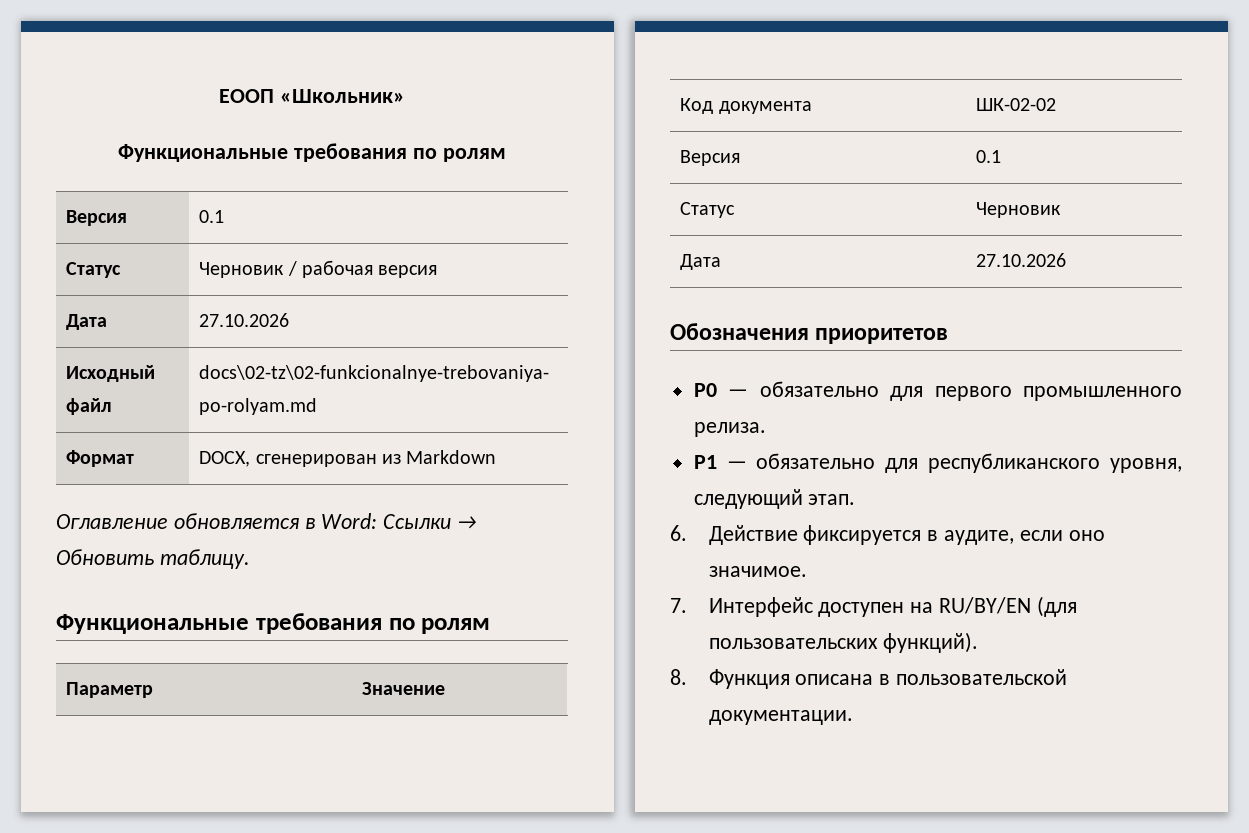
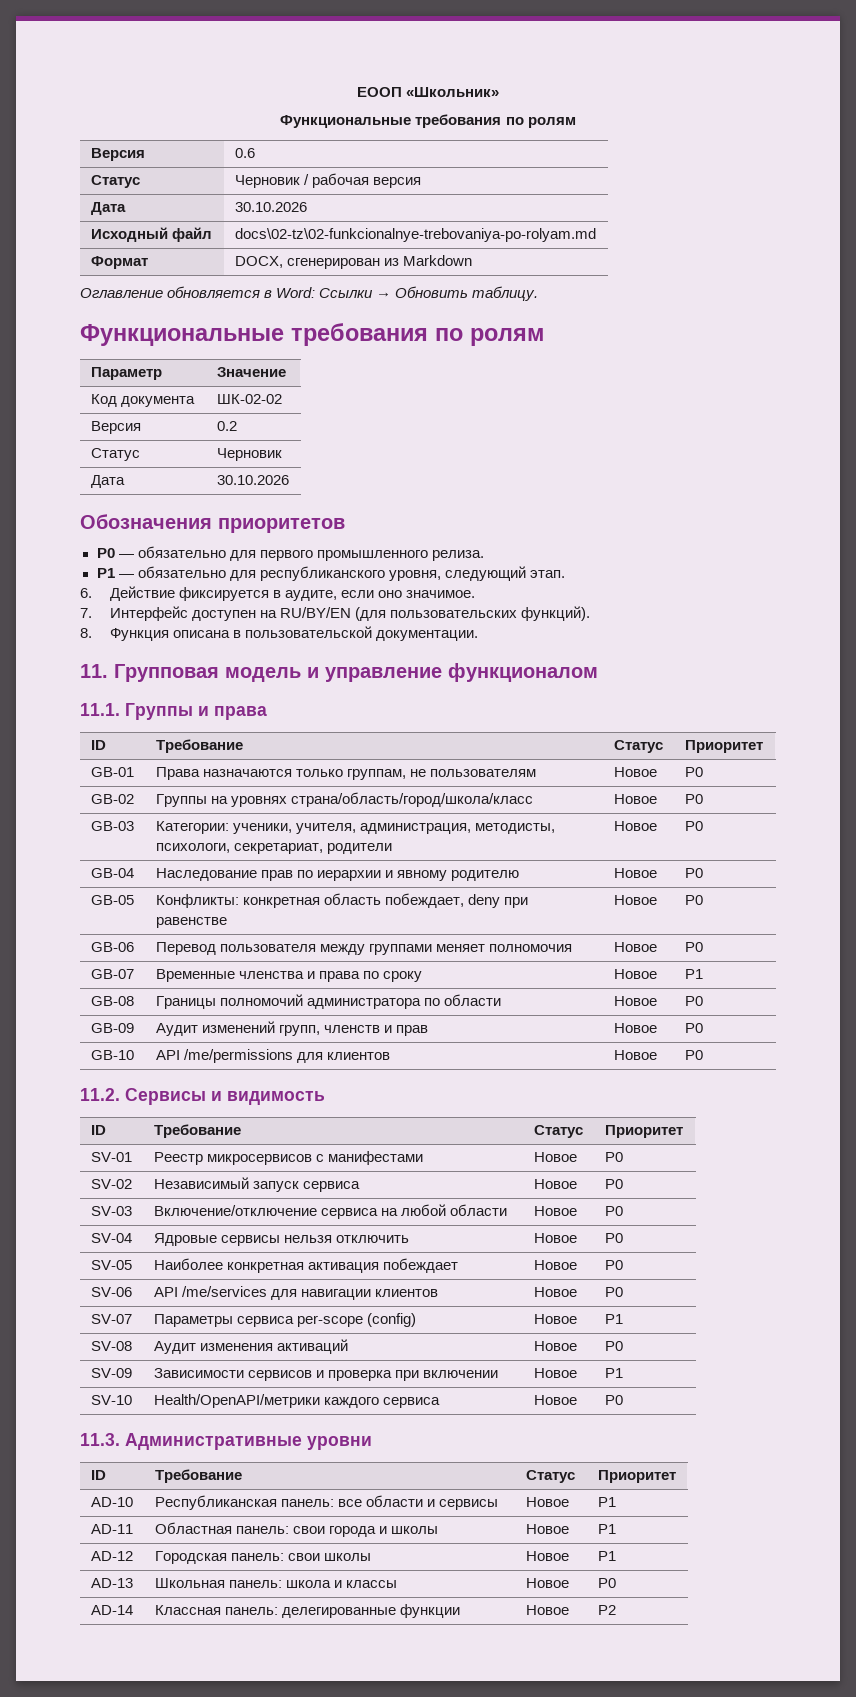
[199,210,225,223] 0.1 -> [234,148,255,158] 0.6
[199,313,290,327] 27.10.2026 -> [234,202,307,212] 30.10.2026
[976,150,1002,163] 0.1 -> [216,421,237,431] 0.2
[976,253,1067,267] 27.10.2026 -> [216,475,289,485] 30.10.2026
(853, 717) none -> [80,663,598,682] [80,703,267,720] [90,740,106,750] [155,739,243,753] [613,740,663,753] [684,740,763,753] [90,767,134,777] [155,767,536,780] [613,767,657,777] [684,767,703,777] [90,794,134,804] [155,792,533,807] [613,794,657,804] [684,794,703,804] [90,821,134,831] [155,821,555,834] [155,843,392,854] [613,821,657,831] [684,821,703,831] [90,868,134,878] [155,868,519,881] [613,868,657,878] [684,868,703,878] [90,895,134,905] [155,893,528,908] [155,917,227,928] [613,895,657,905] [684,895,703,905] [90,942,134,952] [155,942,572,955] [613,942,657,952] [684,942,703,952] [90,969,134,979] [155,969,422,982] [613,969,657,979] [684,969,703,979] [90,996,134,1006] [155,994,501,1009] [613,996,657,1006] [684,996,703,1006] [90,1023,134,1033] [155,1021,428,1036] [613,1023,657,1033] [684,1023,703,1033] [90,1050,134,1060] [155,1049,390,1063] [613,1050,657,1060] [684,1050,703,1060] [80,1088,325,1105] [90,1125,106,1135] [153,1124,241,1138] [533,1125,583,1138] [604,1125,683,1138] [90,1152,132,1162] [153,1151,423,1165] [533,1152,577,1162] [604,1152,623,1162] [90,1179,132,1189] [153,1177,360,1192] [533,1179,577,1189] [604,1179,623,1189] [90,1206,132,1216] [153,1204,507,1219] [533,1206,577,1216] [604,1206,623,1216] [90,1233,132,1243] [153,1233,409,1246] [533,1233,577,1243] [604,1233,623,1243] [90,1260,132,1270] [153,1258,458,1273] [533,1260,577,1270] [604,1260,623,1270] [90,1287,132,1297] [153,1286,438,1300] [533,1287,577,1297] [604,1287,623,1297] [90,1314,132,1324] [153,1313,416,1327] [533,1314,577,1324] [604,1314,623,1324] [90,1341,132,1351] [153,1339,348,1354] [533,1341,577,1351] [604,1341,623,1351] [90,1368,132,1378] [153,1368,498,1381] [533,1368,577,1378] [604,1368,623,1378] [90,1395,132,1405] [153,1394,440,1408] [533,1395,577,1405] [604,1395,623,1405] [80,1433,372,1450] [90,1470,106,1480] [154,1469,242,1483] [525,1470,575,1483] [597,1470,676,1483] [90,1497,133,1507] [154,1495,498,1510] [525,1497,569,1507] [597,1497,616,1507] [90,1524,133,1534] [154,1522,438,1537] [525,1524,569,1534] [597,1524,616,1534] [90,1551,133,1561] [154,1551,371,1564] [525,1551,569,1561] [597,1551,616,1561] [90,1578,133,1588] [154,1578,397,1588] [525,1578,569,1588] [597,1578,616,1588] [90,1605,133,1615] [154,1604,460,1618] [525,1605,569,1615] [597,1605,616,1615] // 11. Групповая модель и управление функционалом // 11.1. Группы и права // ID | Требование | Статус | Приоритет // GB-01 | Права назначаются только группам, не пользователям | Новое | P0 // GB-02 | Группы на уровнях страна/область/город/школа/класс | Новое | P0 // GB-03 | Категории: ученики, учителя, администрация, методисты, психологи, секретариат, родители | Новое | P0 // GB-04 | Наследование прав по иерархии и явному родителю | Новое | P0 // GB-05 | Конфликты: конкретная область побеждает, deny при равенстве | Новое | P0 // GB-06 | Перевод пользователя между группами меняет полномочия | Новое | P0 // GB-07 | Временные членства и права по сроку | Новое | P1 // GB-08 | Границы полномочий администратора по области | Новое | P0 // GB-09 | Аудит изменений групп, членств и прав | Новое | P0 // GB-10 | API /me/permissions для клиентов | Новое | P0 // 11.2. Сервисы и видимость // ID | Требование | Статус | Приоритет // SV-01 | Реестр микросервисов с манифестами | Новое | P0 // SV-02 | Независимый запуск сервиса | Новое | P0 // SV-03 | Включение/отключение сервиса на любой области | Новое | P0 // SV-04 | Ядровые сервисы нельзя отключить | Новое | P0 // SV-05 | Наиболее конкретная активация побеждает | Новое | P0 // SV-06 | API /me/services для навигации клиентов | Новое | P0 // SV-07 | Параметры сервиса per-scope (config) | Новое | P1 // SV-08 | Аудит изменения активаций | Новое | P0 // SV-09 | Зависимости сервисов и проверка при включении | Новое | P1 // SV-10 | Health/OpenAPI/метрики каждого сервиса | Новое | P0 // 11.3. Административные уровни // ID | Требование | Статус | Приоритет // AD-10 | Республиканская панель: все области и сервисы | Новое | P1 // AD-11 | Областная панель: свои города и школы | Новое | P1 // AD-12 | Городская панель: свои школы | Новое | P1 // AD-13 | Школьная панель: школа и классы | Новое | P0 // AD-14 | Классная панель: делегированные функции | Новое | P2

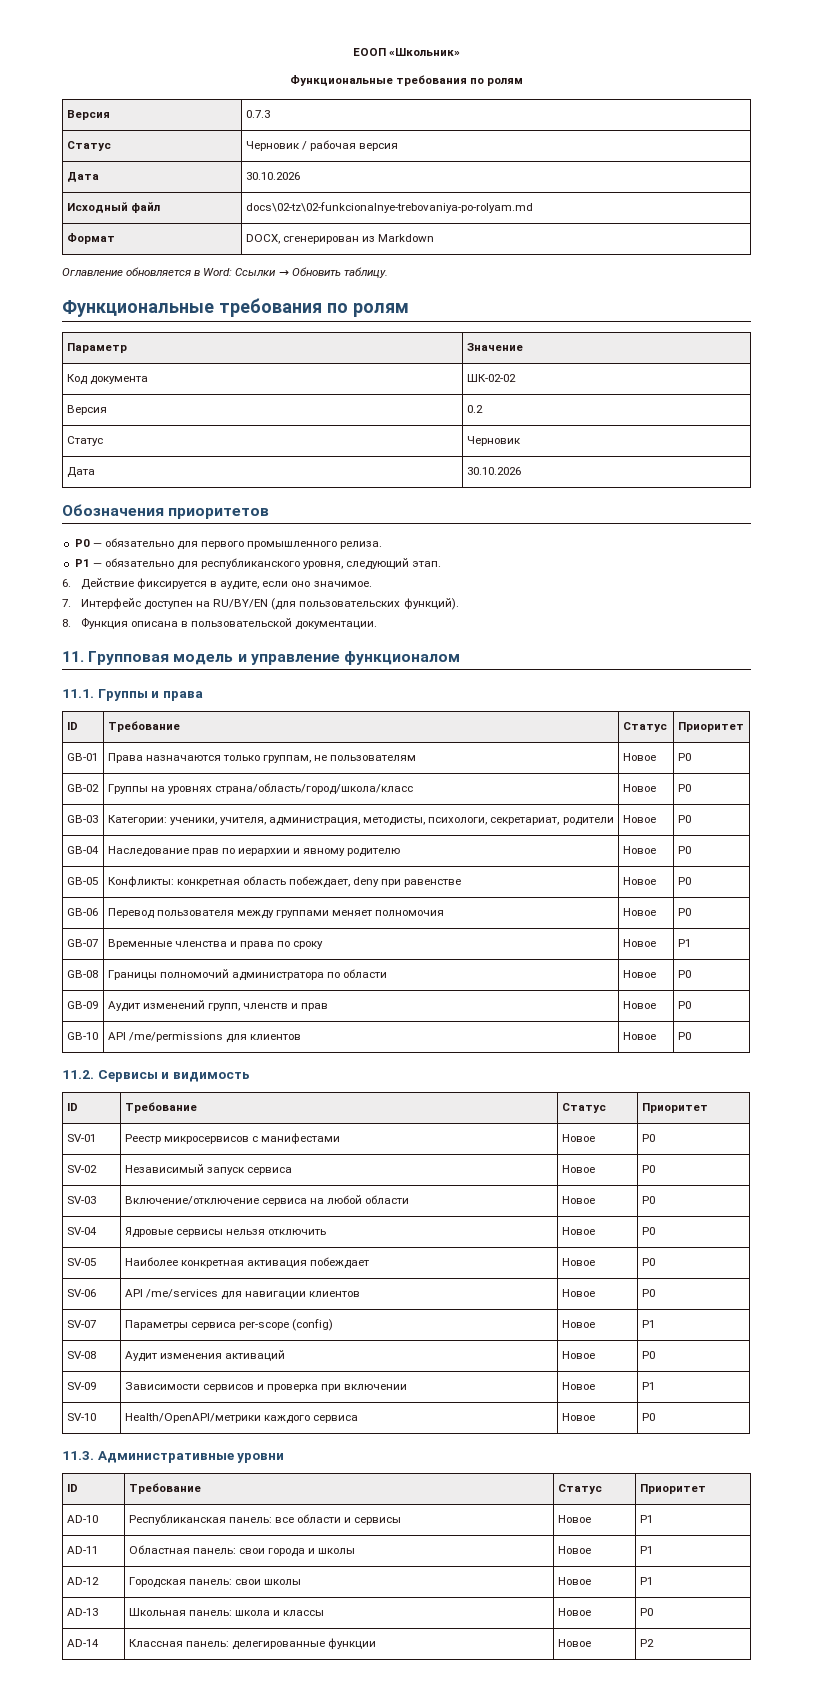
[234,148,255,158] 0.6 -> [245,110,270,118] 0.7.3

